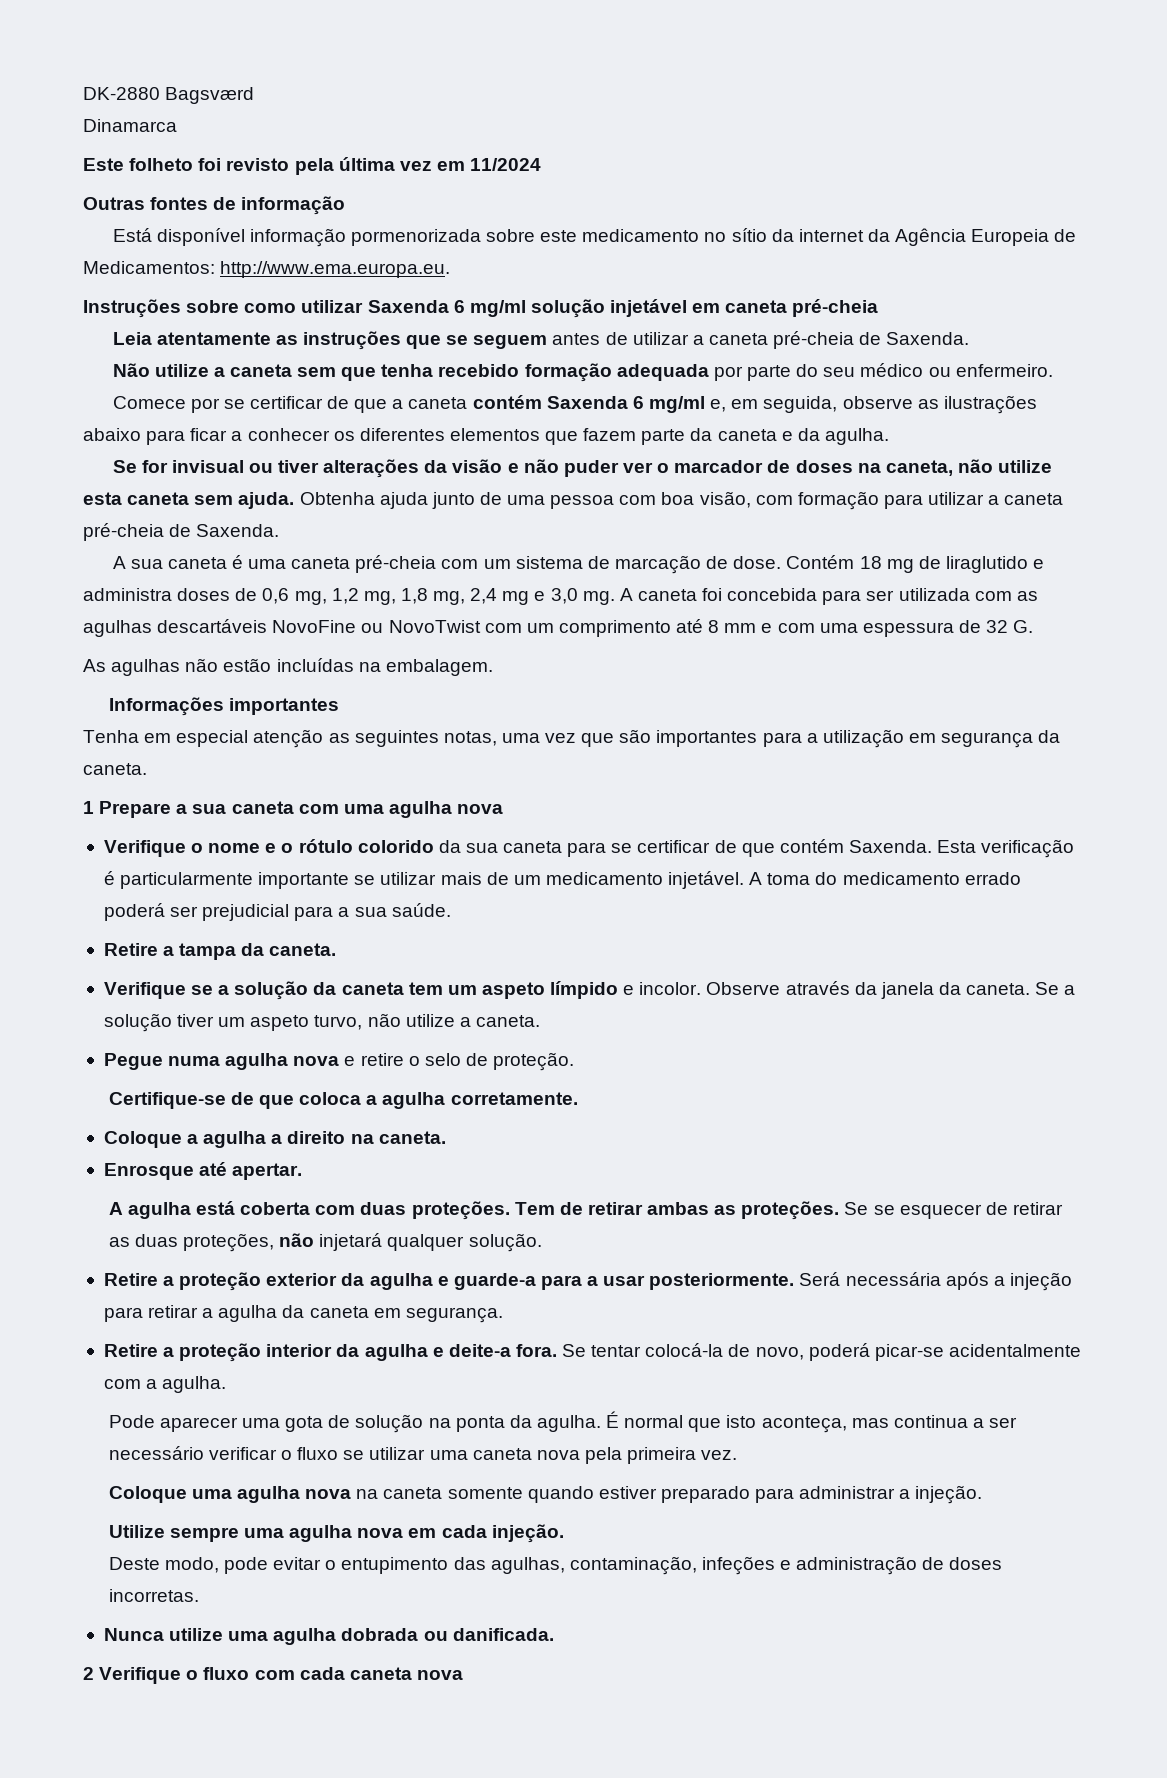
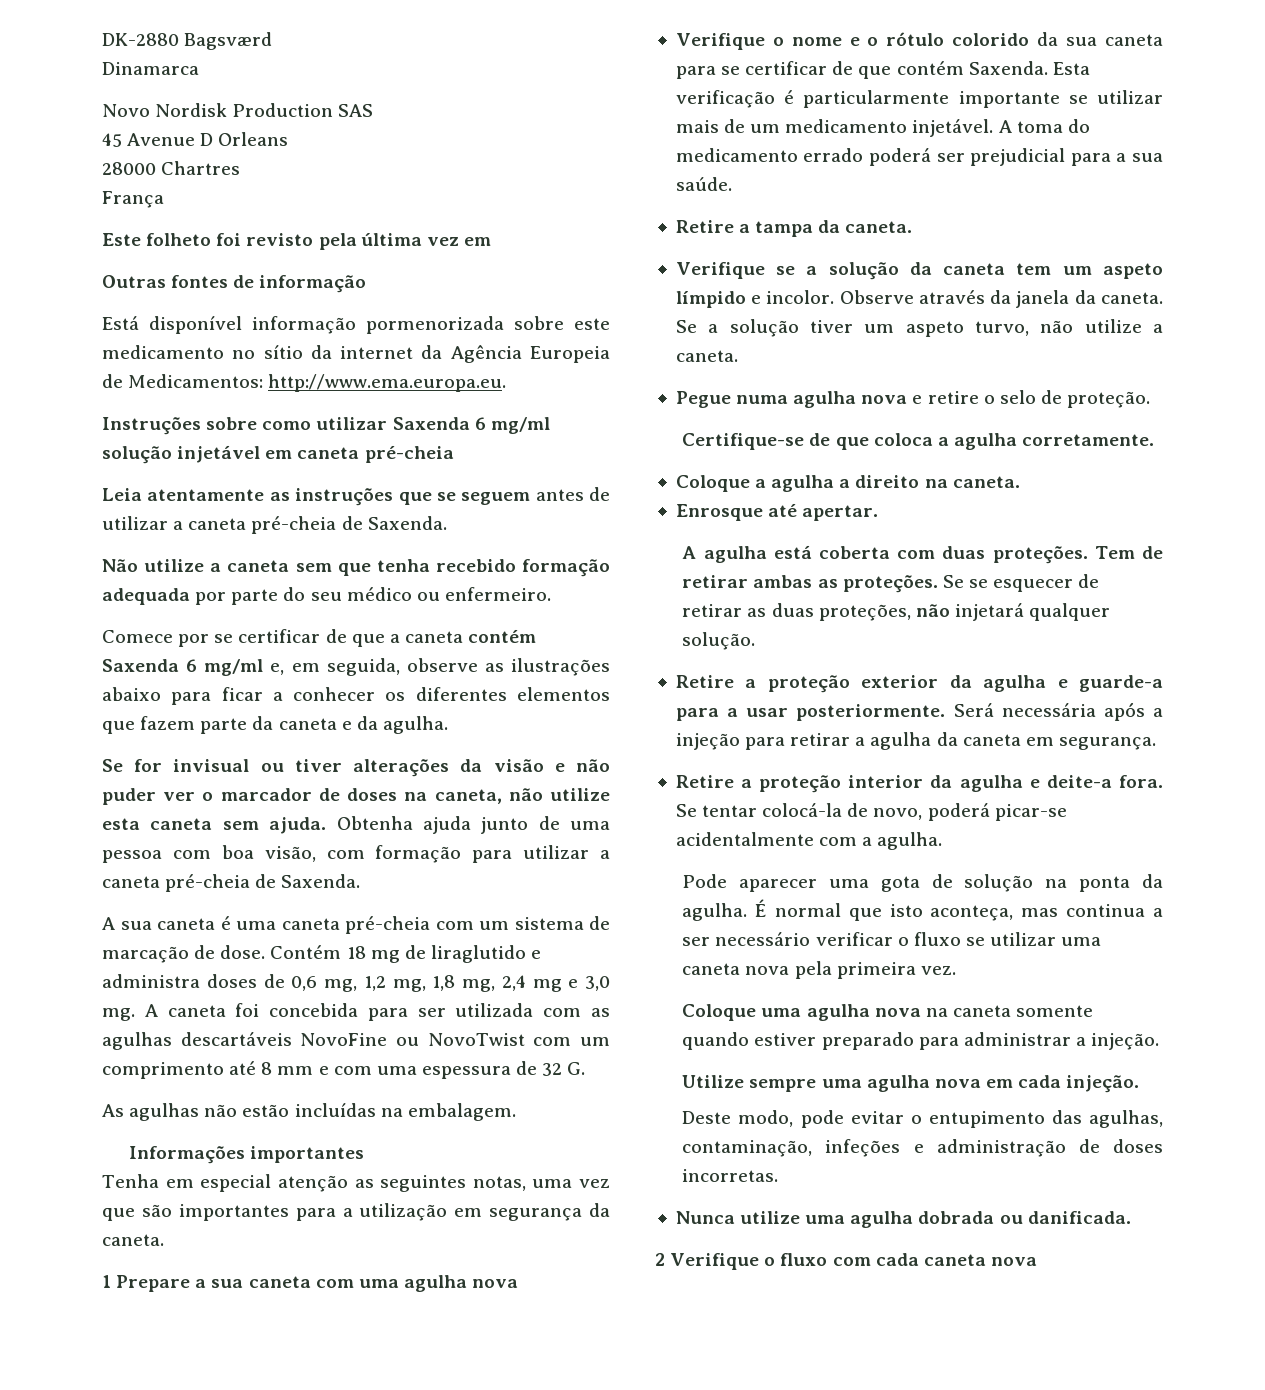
(177, 125) none -> [102,103,374,117] [102,132,289,147] [102,161,241,175] [102,191,164,208] // Novo Nordisk Production SAS // 45 Avenue D Orleans // 28000 Chartres // França
[470,158,542,171] 11/2024 -> (491, 241) none

